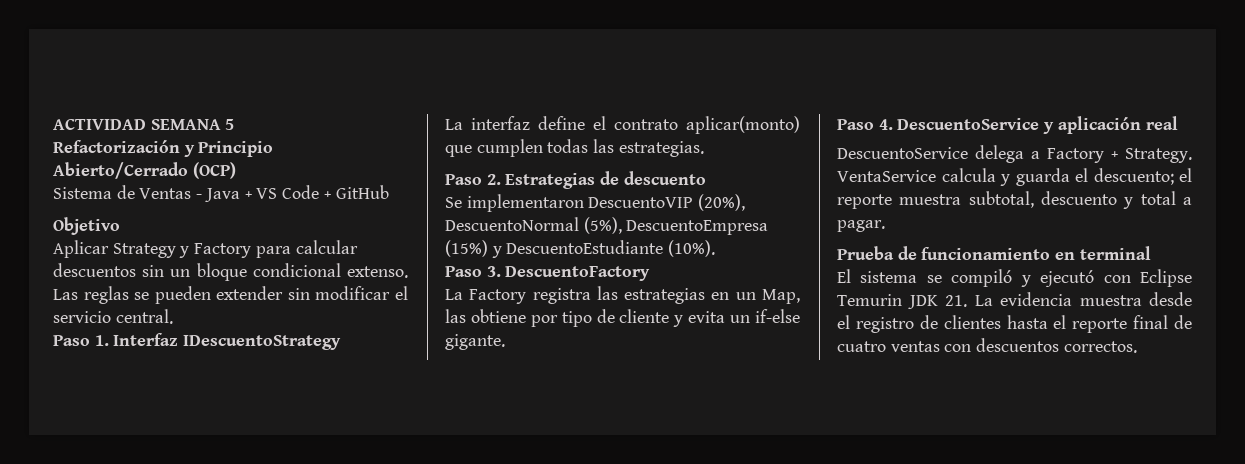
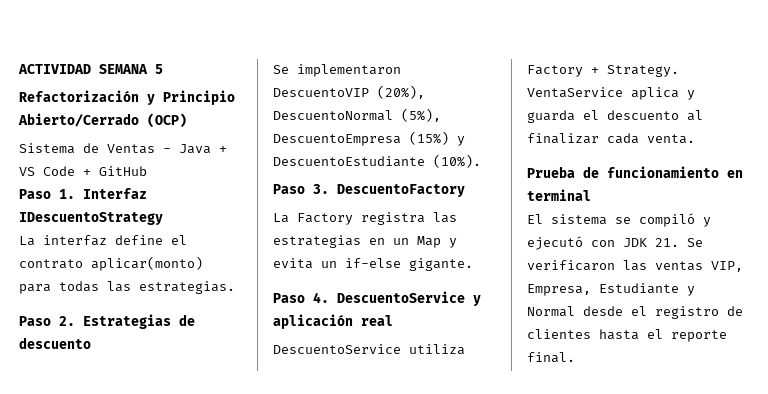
[53,217,120,235] [53,240,358,258] [53,263,408,281] [53,286,408,304] [53,309,173,324] // Objetivo // Aplicar Strategy y Factory para calcular descuentos sin un bloque condicional extenso. Las reglas se pueden extender sin modificar el servicio central. -> (147, 171) none
[445,139,543,157] que cumplen -> [19,284,51,294] para
[762,289,800,304] [445,309,670,327] Map, las obtiene por tipo de cliente -> [417,236,441,248] Map
[975,145,1040,163] delega a -> [409,344,465,355] utiliza
[941,168,996,182] calcula -> [631,87,679,100] aplica
[1093,168,1192,185] [837,191,1192,209] [837,220,885,232] descuento; el reporte muestra subtotal, descuento y total a pagar. -> [607,110,703,121] [527,133,695,144] descuento al finalizar cada venta.
[1140,269,1192,287] [837,292,1142,309] Eclipse Temurin JDK 21. La evidencia muestra -> [623,238,703,247] [527,260,743,272] [527,283,695,296] [527,306,575,317] JDK 21. Se verificaron las ventas VIP, Empresa, Estudiante y Normal
[1133,315,1192,329] [837,338,1137,353] final de cuatro ventas con descuentos correctos. -> [527,352,575,363] final.

